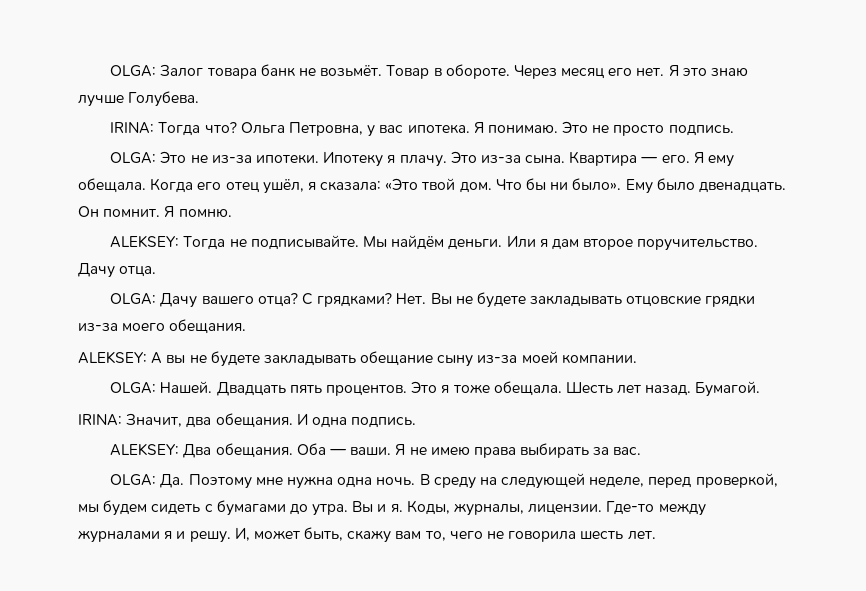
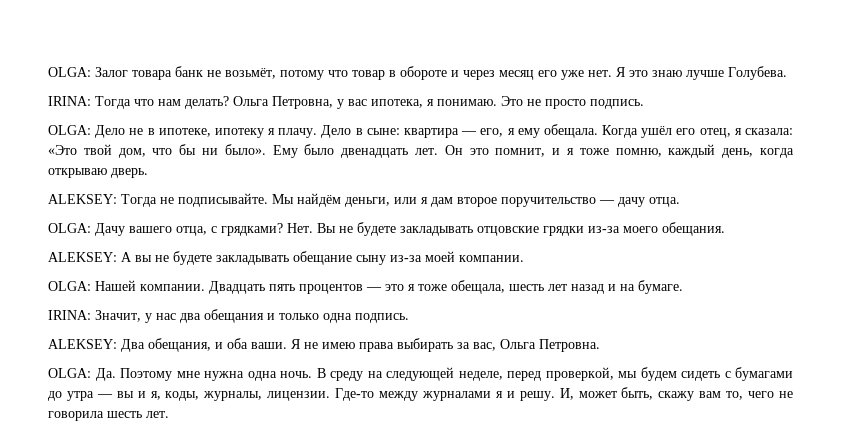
[320,64,557,79] возьмёт. Товар в обороте. Через -> [225,66,495,80] возьмёт, потому что товар в обороте и через
(633, 72) none -> [561,70,584,80] уже
[204,122,237,133] что? -> [134,96,229,109] что нам делать?
[407,122,484,134] ипотека. Я -> [371,99,434,108] ипотека, я
[160,151,734,167] [78,178,304,194] Это не из-за ипотеки. Ипотеку я плачу. Это из-за сына. Квартира — его. Я ему обещала. Когда его отец ушёл, -> [95,124,731,138] Дело не в ипотеке, ипотеку я плачу. Дело в сыне: квартира — его, я ему обещала. Когда ушёл его отец,
[459,179,522,193] дом. Что -> [118,148,173,158] дом, что
[698,182,786,193] [78,206,232,218] двенадцать. Он помнит. Я помню. -> [341,144,794,158] [48,168,148,178] двенадцать лет. Он это помнит, и я тоже помню, каждый день, когда открываю дверь.
[448,235,536,250] деньги. Или -> [345,197,417,207] деньги, или
[637,239,759,251] [78,263,115,278] поручительство. Дачу -> [501,197,645,207] поручительство — дачу
[257,293,313,307] отца? С -> [176,226,217,236] отца, с
[160,381,761,397] [78,413,308,428] Нашей. Двадцать пять процентов. Это я тоже обещала. Шесть лет назад. Бумагой. // IRINA: Значит, два обещания. И -> [95,280,683,294] [48,309,319,323] Нашей компании. Двадцать пять процентов — это я тоже обещала, шесть лет назад и на бумаге. // IRINA: Значит, у нас два обещания и только
[215,443,346,458] обещания. Оба — -> [148,338,248,352] обещания, и оба
[613,447,642,455] вас. -> [473,339,600,352] вас, Ольга Петровна.
[312,500,450,516] утра. Вы и я. Коды, -> [66,391,200,401] утра — вы и я, коды,

